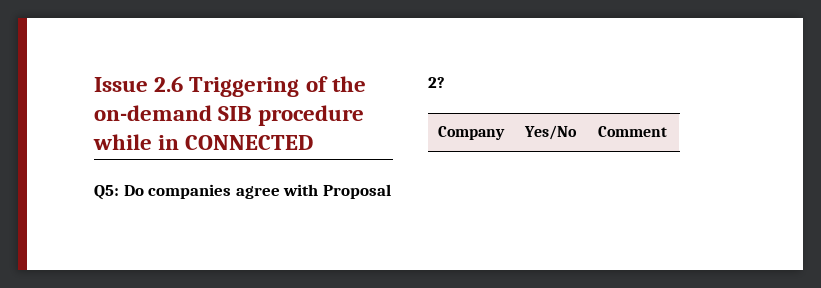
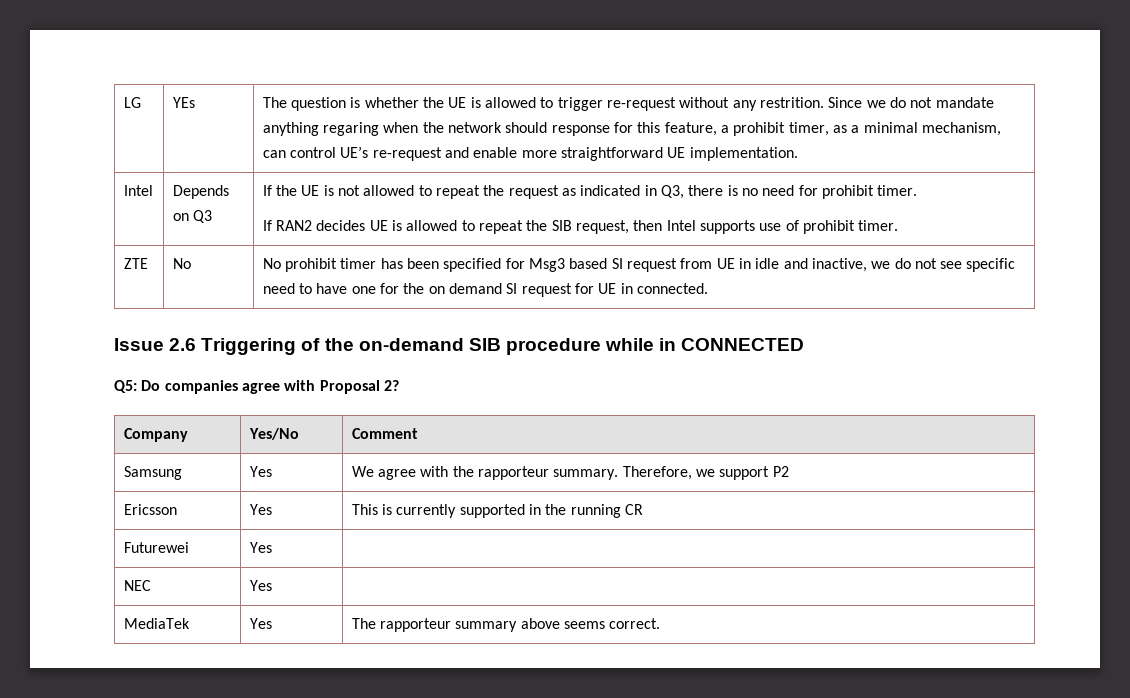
(94, 84) none -> [123,97,141,108] [172,97,195,108] [262,97,994,111] [262,122,1001,136] [262,146,798,161] [123,185,153,196] [172,185,229,199] [172,210,213,223] [262,185,918,199] [262,220,899,234] [123,258,148,269] [172,258,191,269] [262,258,1016,272] [262,283,708,297] LG | YEs | The question is whether the UE is allowed to trigger re-request without any restrition. Since we do not mandate anything regaring when the network should response for this feature, a prohibit timer, as a minimal mechanism, can control UE’s re-request and enable more straightforward UE implementation. // Intel | Depends on Q3 | If the UE is not allowed to repeat the request as indicated in Q3, there is no need for prohibit timer. // If RAN2 decides UE is allowed to repeat the SIB request, then Intel supports use of prohibit timer. // ZTE | No | No prohibit timer has been specified for Msg3 based SI request from UE in idle and inactive, we do not see specific need to have one for the on demand SI request for UE in connected. //
(668, 131) none -> [123,466,182,480] [249,466,272,477] [351,466,789,480] [123,504,177,515] [249,504,272,515] [351,504,644,518] [123,542,189,553] [249,542,272,553] [123,580,151,591] [249,580,272,591] [123,618,190,629] [249,618,272,629] [351,618,661,632] // Samsung | Yes | We agree with the rapporteur summary. Therefore, we support P2 // Ericsson | Yes | This is currently supported in the running CR // Futurewei | Yes | // NEC | Yes | // MediaTek | Yes | The rapporteur summary above seems correct.

